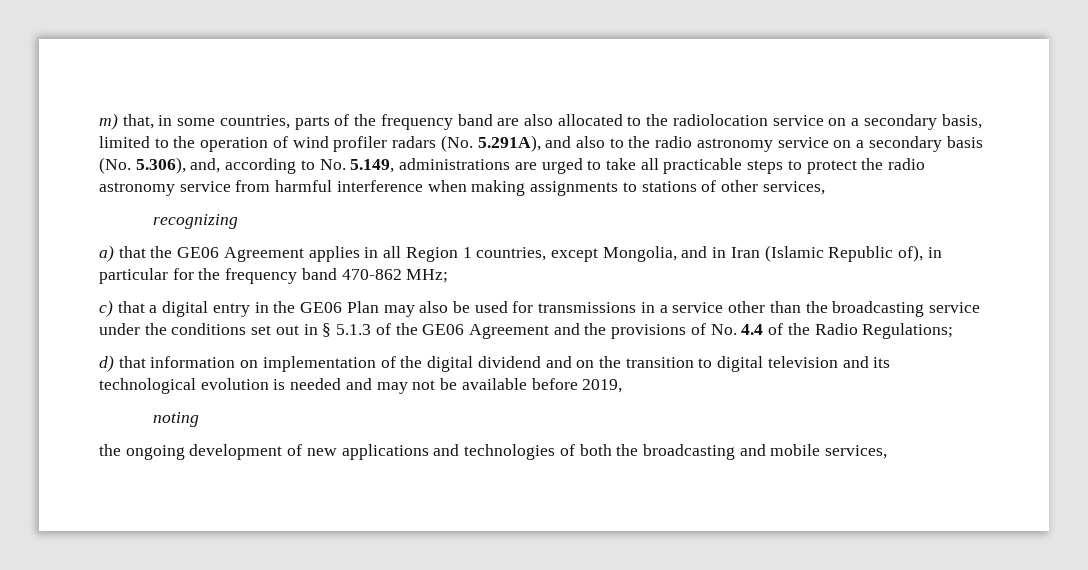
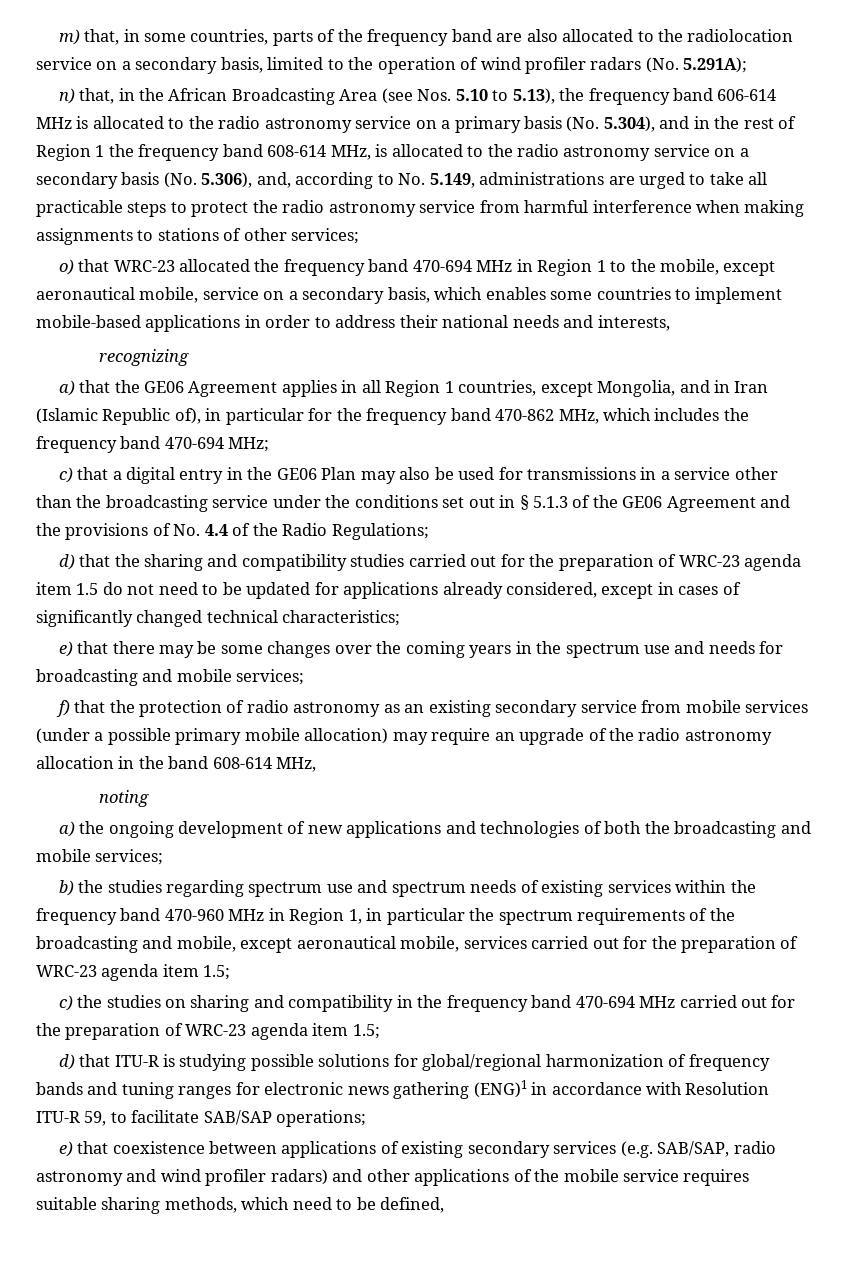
[477,135,605,152] 5.291A), and also -> [683,57,748,73] [58,88,777,105] [36,116,797,133] [36,144,463,161] 5.291A); // n) that, in the African Broadcasting Area (see Nos. 5.10 to 5.13), the frequency band 606-614 MHz is allocated to the radio astronomy service on a primary basis (No. 5.304), and in the rest of Region 1 the frequency band 608-614 MHz, is allocated
[762,181,825,195] services, -> [291,228,360,244] [58,259,776,276] [36,287,783,304] [36,315,670,332] services; // o) that WRC-23 allocated the frequency band 470-694 MHz in Region 1 to the mobile, except aeronautical mobile, service on a secondary basis, which enables some countries to implement mobile-based applications in order to address their national needs and interests,
(402, 274) none -> [558,408,749,424] [36,436,224,453] MHz, which includes the frequency band 470-694
[150,356,891,372] [99,378,623,394] information on implementation of the digital dividend and on the transition to digital television and its technological evolution is needed and may not be available before 2019, -> [114,554,802,571] [36,582,741,599] [36,610,401,627] [58,641,784,658] [36,669,305,686] [55,700,809,717] [36,728,772,745] [36,756,317,772] the sharing and compatibility studies carried out for the preparation of WRC-23 agenda item 1.5 do not need to be updated for applications already considered, except in cases of significantly changed technical characteristics; // e) that there may be some changes over the coming years in the spectrum use and needs for broadcasting and mobile services; // f) that the protection of radio astronomy as an existing secondary service from mobile services (under a possible primary mobile allocation) may require an upgrade of the radio astronomy allocation in the band 608-614 MHz,
(199, 419) none -> [58,821,75,837] a)
[825,445,888,459] services, -> [95,849,164,865] [58,880,756,897] [36,908,735,925] [36,936,799,953] [36,964,231,981] [58,995,796,1012] [36,1023,380,1040] [58,1054,770,1071] [36,1080,770,1099] [36,1110,367,1127] [58,1141,776,1158] [36,1169,750,1186] [36,1197,445,1214] services; // b) the studies regarding spectrum use and spectrum needs of existing services within the frequency band 470-960 MHz in Region 1, in particular the spectrum requirements of the broadcasting and mobile, except aeronautical mobile, services carried out for the preparation of WRC-23 agenda item 1.5; // c) the studies on sharing and compatibility in the frequency band 470-694 MHz carried out for the preparation of WRC-23 agenda item 1.5; // d) that ITU-R is studying possible solutions for global/regional harmonization of frequency bands and tuning ranges for electronic news gathering (ENG)1 in accordance with Resolution ITU-R 59, to facilitate SAB/SAP operations; // e) that coexistence between applications of existing secondary services (e.g. SAB/SAP, radio astronomy and wind profiler radars) and other applications of the mobile service requires suitable sharing methods, which need to be defined,

